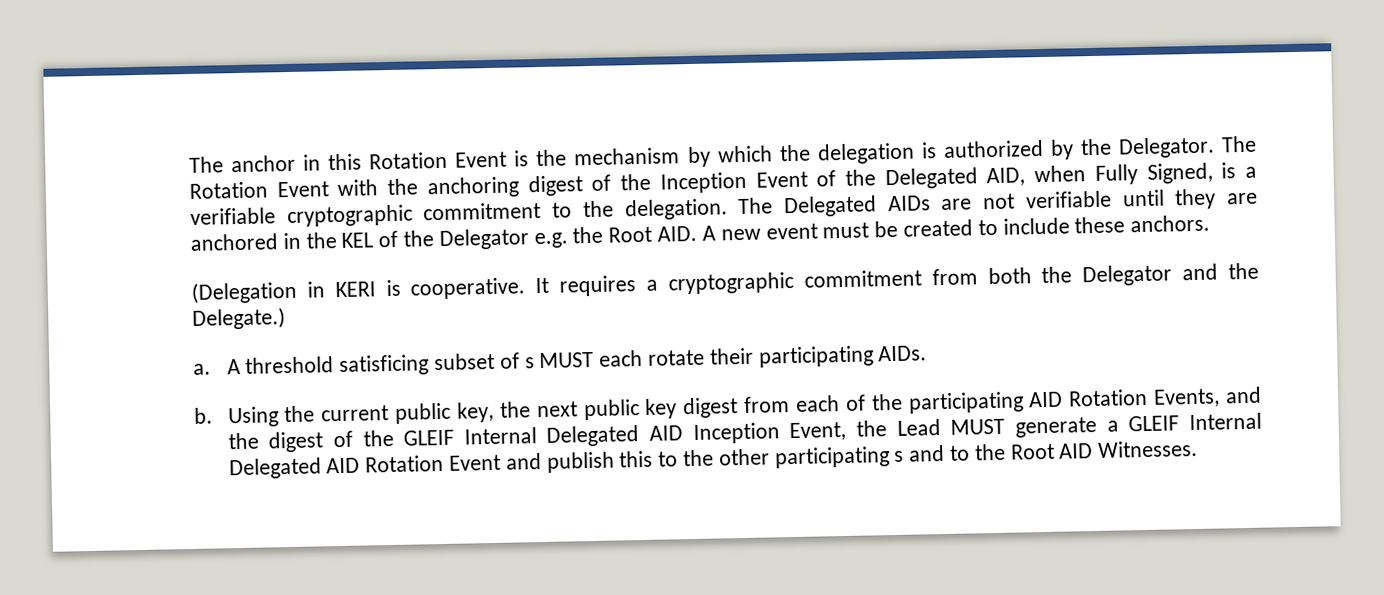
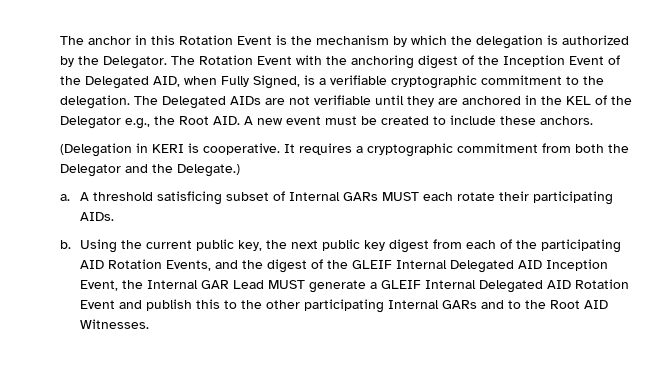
[533,232,568,249] e.g. -> [124,118,150,129] e.g.,
[524,357,535,369] s -> [288,192,378,201] Internal GARs
(888, 428) none -> [146,280,229,289] Internal GAR
[894,450,905,463] s -> [387,300,477,309] Internal GARs

